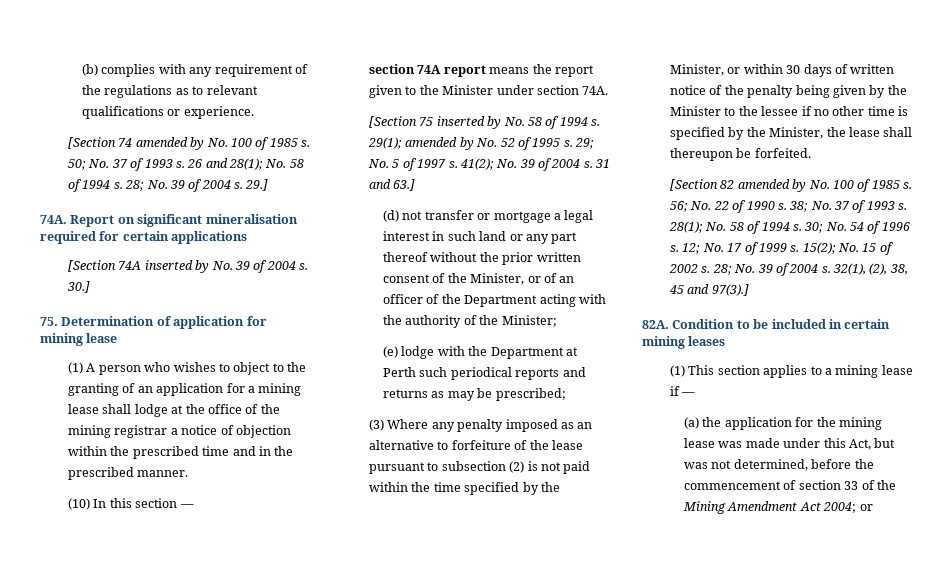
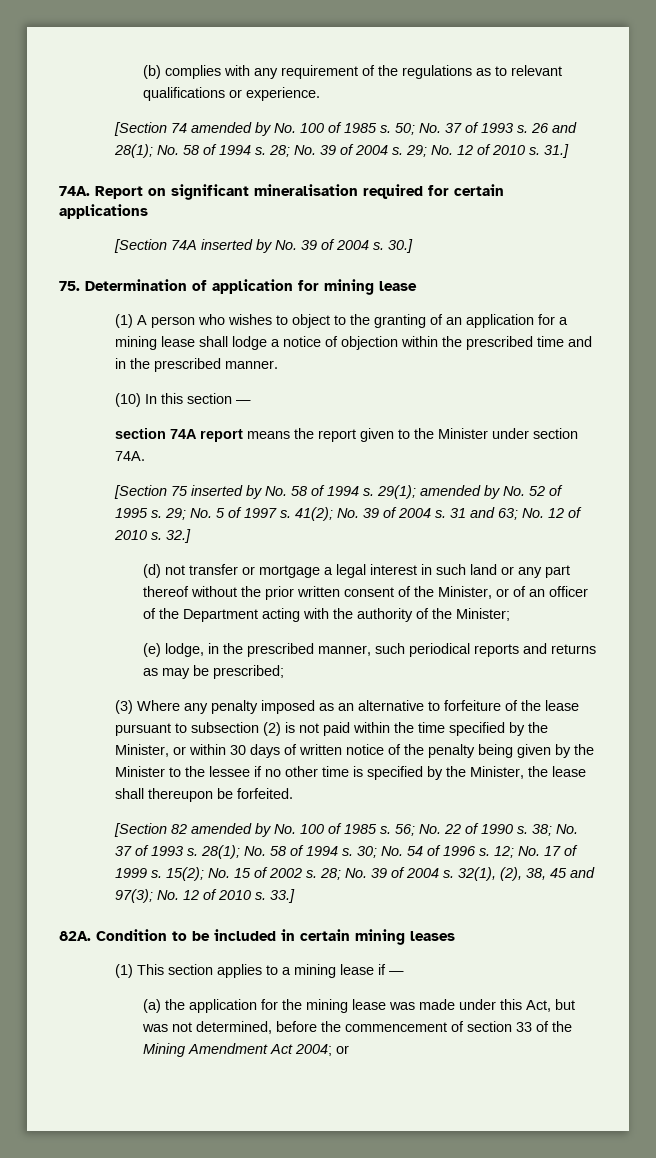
[245,179,269,191] 29.] -> [406,144,570,158] 29; No. 12 of 2010 s. 31.]
[171,404,280,414] [68,425,168,438] at the office of the mining registrar -> (268, 343) none
[393,179,416,191] 63.] -> [498,507,583,520] [114,529,192,543] 63; No. 12 of 2010 s. 32.]
[401,346,578,359] [383,367,417,377] lodge with the Department at Perth -> [165,643,372,657] lodge, in the prescribed manner,
[711,284,749,296] 97(3).] -> [115,889,296,903] 97(3); No. 12 of 2010 s. 33.]

